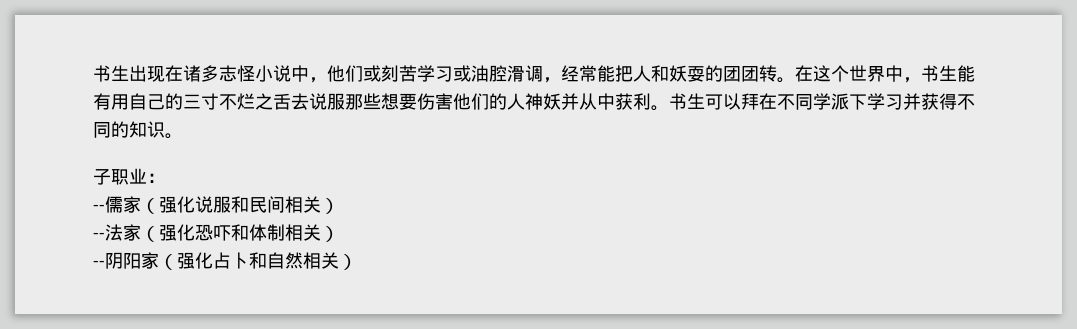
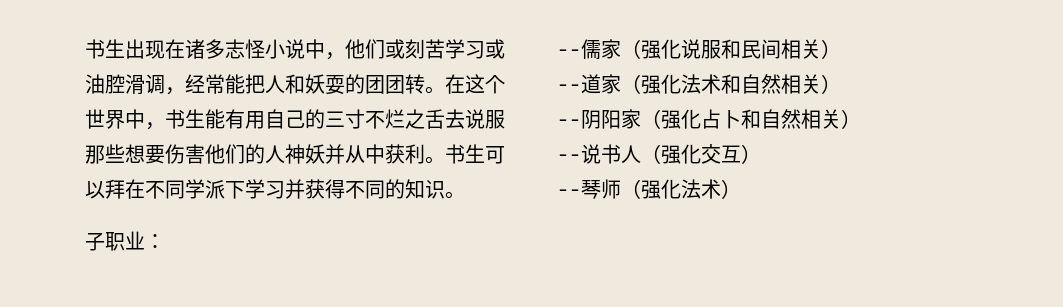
[105,224,285,242] 法家（强化恐吓和体制 -> [581,74,781,94] 道家（强化法术和自然
(357, 262) none -> [557,144,761,164] [557,179,741,199] // --说书人（强化交互） // --琴师（强化法术）

